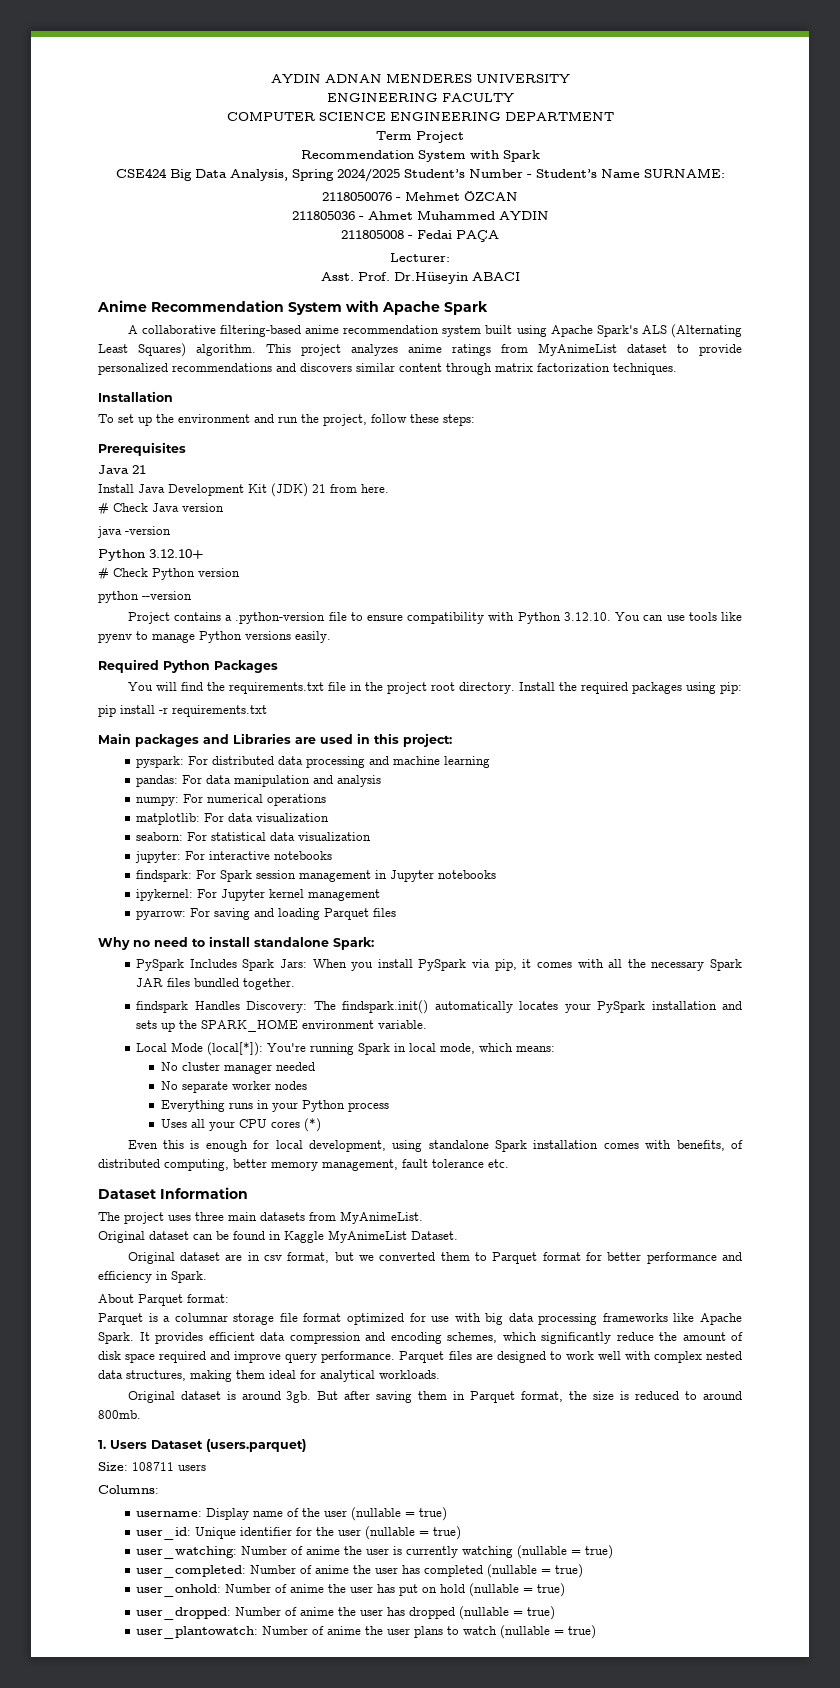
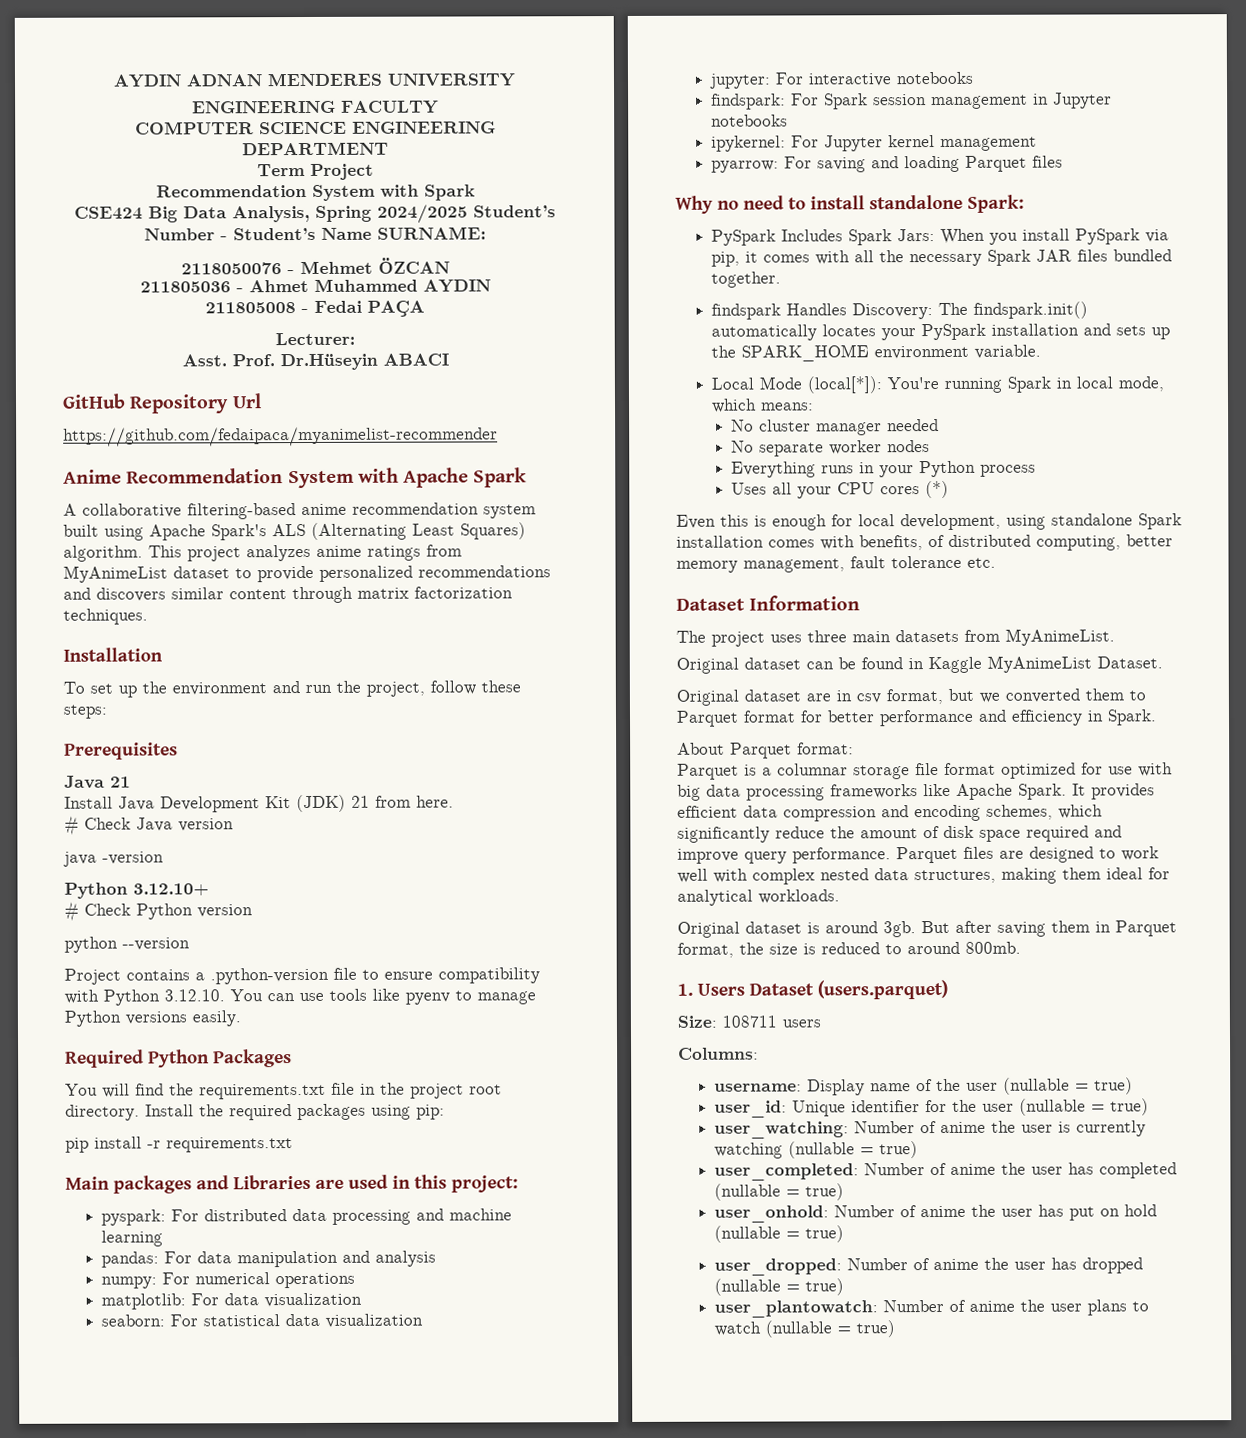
(520, 276) none -> [62,393,262,414] [63,426,498,447] // GitHub Repository Url // https://github.com/fedaipaca/myanimelist-recommender

